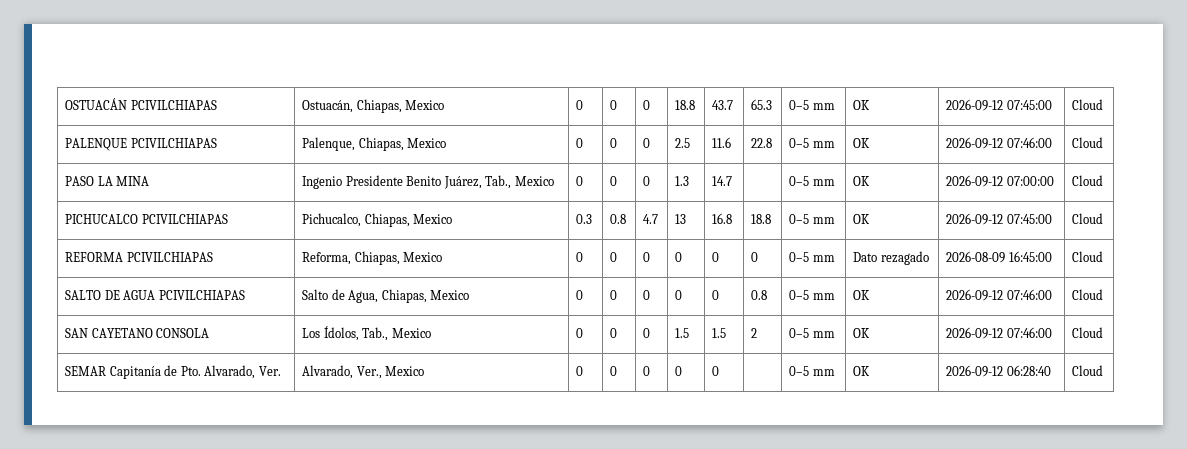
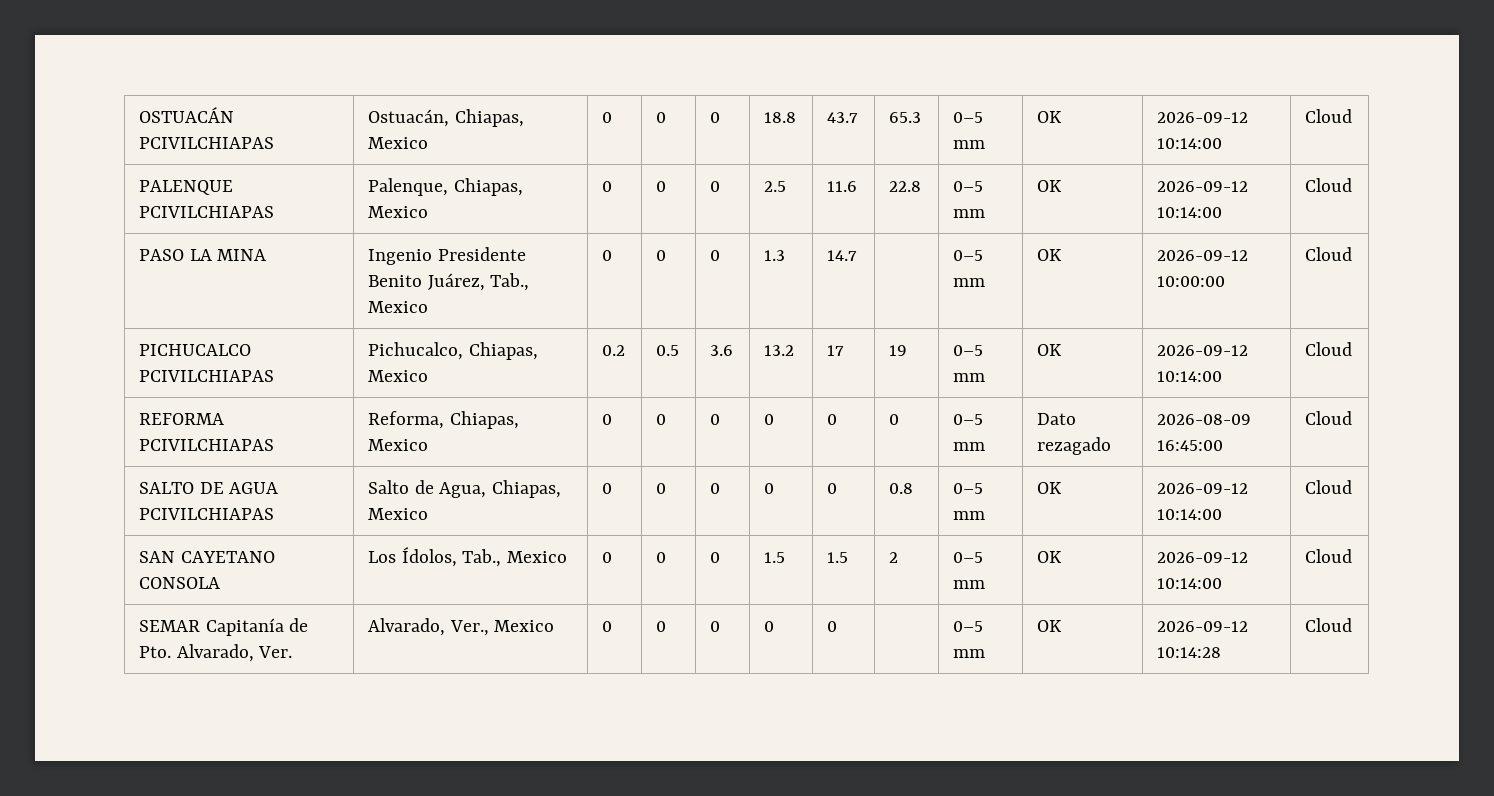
[1006,100,1052,110] 07:45:00 -> [1157,138,1223,149] 10:14:00
[1006,137,1052,148] 07:46:00 -> [1157,207,1223,218] 10:14:00
[1006,176,1054,186] 07:00:00 -> [1157,276,1226,287] 10:00:00
[576,214,593,224] [610,214,627,224] [643,214,659,224] [675,214,687,224] [712,213,733,224] [751,214,772,224] [789,214,835,224] [853,214,871,224] [946,213,1052,225] 0.3 | 0.8 | 4.7 | 13 | 16.8 | 18.8 | 0–5 mm | OK | 2026-09-12 07:45:00 -> [602,345,626,356] [656,345,680,356] [710,345,734,356] [764,345,795,356] [827,345,845,356] [889,345,908,356] [953,345,984,356] [953,373,986,382] [1037,344,1063,356] [1157,345,1249,356] [1157,371,1223,382] 0.2 | 0.5 | 3.6 | 13.2 | 17 | 19 | 0–5 mm | OK | 2026-09-12 10:14:00
[1006,289,1052,300] 07:46:00 -> [1157,509,1223,520] 10:14:00
[1006,327,1052,338] 07:46:00 -> [1157,578,1223,589] 10:14:00
[1006,365,1051,376] 06:28:40 -> [1157,647,1222,658] 10:14:28

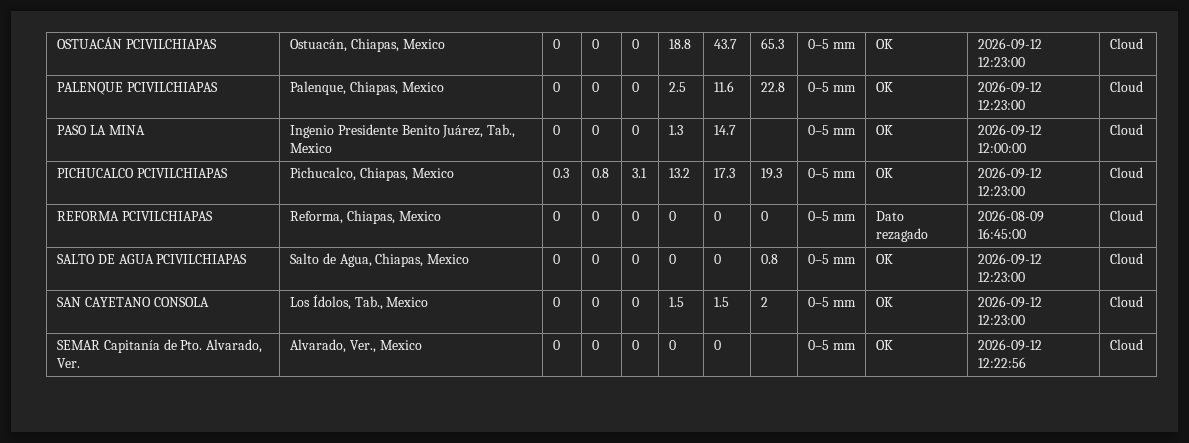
[1157,138,1223,149] 10:14:00 -> [978,57,1026,67] 12:23:00
[1157,207,1223,218] 10:14:00 -> [978,100,1026,110] 12:23:00
[1157,276,1226,287] 10:00:00 -> [978,143,1027,153] 12:00:00
[602,345,626,356] [656,345,680,356] [710,345,734,356] 0.2 | 0.5 | 3.6 -> [553,168,570,178] [592,168,610,178] [632,168,648,178] 0.3 | 0.8 | 3.1
[827,345,845,356] [889,345,908,356] [953,345,984,356] [953,373,986,382] [1037,344,1063,356] [1157,345,1249,356] [1157,371,1223,382] 17 | 19 | 0–5 mm | OK | 2026-09-12 10:14:00 -> [714,168,736,178] [761,168,783,179] [808,168,856,178] [876,168,894,178] [978,167,1043,179] [978,186,1026,196] 17.3 | 19.3 | 0–5 mm | OK | 2026-09-12 12:23:00
[1157,509,1223,520] 10:14:00 -> [978,272,1026,282] 12:23:00
[1157,578,1223,589] 10:14:00 -> [978,315,1026,325] 12:23:00
[1157,647,1222,658] 10:14:28 -> [978,357,1027,368] 12:22:56

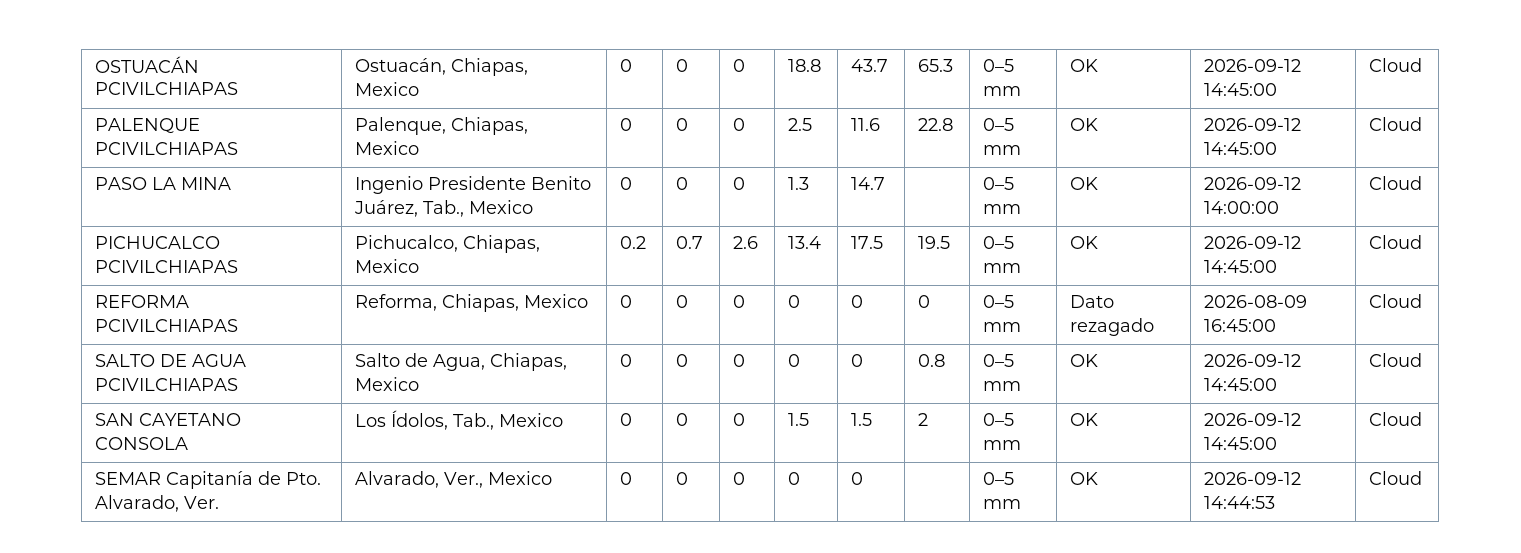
[978,57,1026,67] 12:23:00 -> [1204,83,1278,96] 14:45:00
[978,100,1026,110] 12:23:00 -> [1204,142,1278,155] 14:45:00
[978,143,1027,153] 12:00:00 -> [1204,201,1280,214] 14:00:00
[553,168,570,178] [592,168,610,178] [632,168,648,178] [669,168,691,178] [714,168,736,178] [761,168,783,179] [808,168,856,178] [876,168,894,178] [978,167,1043,179] [978,186,1026,196] 0.3 | 0.8 | 3.1 | 13.2 | 17.3 | 19.3 | 0–5 mm | OK | 2026-09-12 12:23:00 -> [620,236,647,249] [676,236,704,249] [733,236,759,249] [788,236,822,249] [851,236,884,249] [918,236,951,249] [983,236,1015,249] [983,263,1022,273] [1070,236,1099,249] [1204,236,1302,249] [1204,260,1278,273] 0.2 | 0.7 | 2.6 | 13.4 | 17.5 | 19.5 | 0–5 mm | OK | 2026-09-12 14:45:00
[978,272,1026,282] 12:23:00 -> [1204,378,1278,391] 14:45:00
[978,315,1026,325] 12:23:00 -> [1204,437,1278,450] 14:45:00
[978,357,1027,368] 12:22:56 -> [1204,496,1276,509] 14:44:53

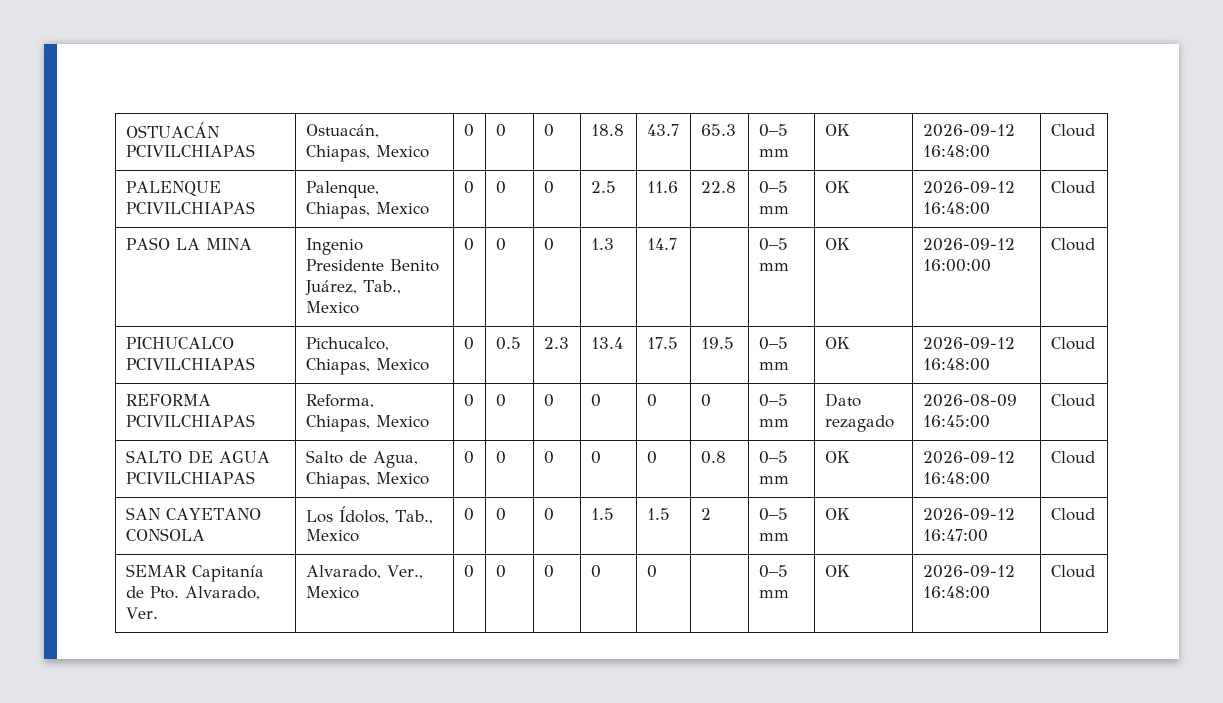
[1204,83,1278,96] 14:45:00 -> [922,145,990,158] 16:48:00
[1204,142,1278,155] 14:45:00 -> [922,202,990,215] 16:48:00
[1204,201,1280,214] 14:00:00 -> [922,259,991,272] 16:00:00
[620,236,647,249] [676,236,704,249] [733,236,759,249] 0.2 | 0.7 | 2.6 -> [463,337,474,350] [495,337,521,350] [543,337,569,349] 0 | 0.5 | 2.3
[1204,260,1278,273] 14:45:00 -> [922,358,990,371] 16:48:00
[1204,378,1278,391] 14:45:00 -> [922,472,990,485] 16:48:00
[1204,437,1278,450] 14:45:00 -> [922,529,988,542] 16:47:00
[1204,496,1276,509] 14:44:53 -> [922,586,990,599] 16:48:00

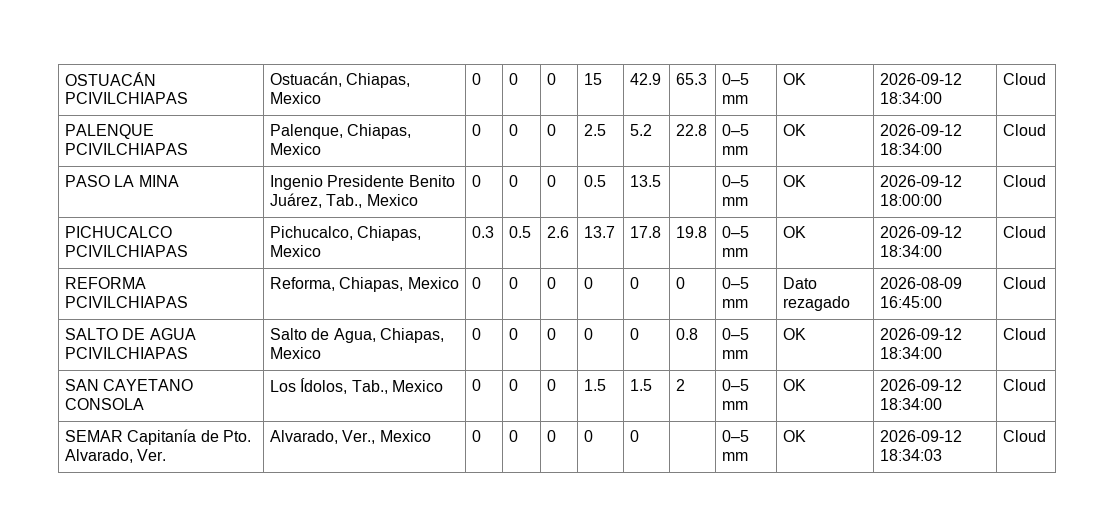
[590,124,624,136] [646,124,679,136] 18.8 | 43.7 -> [584,73,603,85] [630,73,662,85] 15 | 42.9
[922,145,990,158] 16:48:00 -> [880,92,943,104] 18:34:00
[646,181,678,193] 11.6 -> [630,124,653,136] 5.2
[922,202,990,215] 16:48:00 -> [880,143,943,155] 18:34:00
[590,238,614,250] [646,238,677,250] [758,238,788,251] [758,263,789,271] [824,238,850,250] [922,238,1015,251] [922,259,991,272] 1.3 | 14.7 | | 0–5 mm | OK | 2026-09-12 16:00:00 -> [584,175,607,187] [630,175,662,187] [722,175,750,187] [722,197,749,206] [783,175,807,187] [880,175,963,187] [880,194,943,206] 0.5 | 13.5 | | 0–5 mm | OK | 2026-09-12 18:00:00
[463,337,474,350] [495,337,521,350] [543,337,569,349] [590,337,623,349] [646,337,678,349] [700,337,734,349] [758,337,788,350] [758,362,789,370] [824,337,850,349] [922,337,1015,350] [922,358,990,371] 0 | 0.5 | 2.3 | 13.4 | 17.5 | 19.5 | 0–5 mm | OK | 2026-09-12 16:48:00 -> [472,226,495,238] [509,226,532,238] [547,226,570,238] [584,226,616,238] [630,226,662,238] [676,226,708,238] [722,226,750,238] [722,248,749,257] [783,226,807,238] [880,226,963,238] [880,245,943,257] 0.3 | 0.5 | 2.6 | 13.7 | 17.8 | 19.8 | 0–5 mm | OK | 2026-09-12 18:34:00
[922,472,990,485] 16:48:00 -> [880,347,943,359] 18:34:00
[922,529,988,542] 16:47:00 -> [880,398,943,410] 18:34:00
[922,586,990,599] 16:48:00 -> [880,449,943,461] 18:34:03

